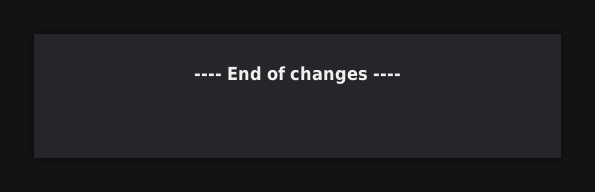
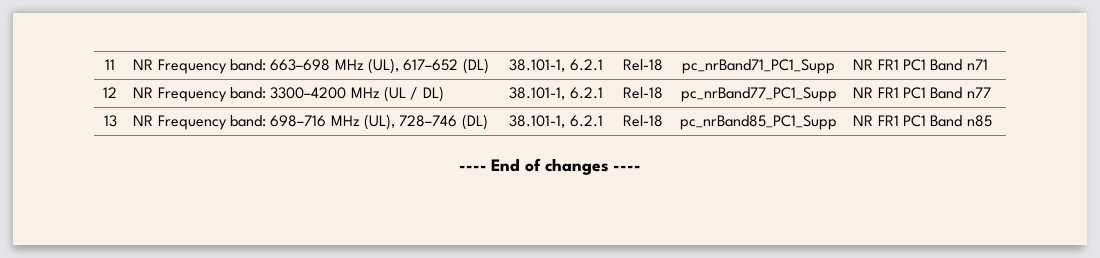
(194, 76) none -> [105,59,115,70] [133,58,489,74] [509,59,603,72] [622,59,663,71] [682,59,835,74] [853,59,988,71] [103,87,117,98] [133,86,444,102] [509,87,603,100] [622,87,663,99] [680,87,837,102] [853,87,991,99] [103,115,117,127] [133,114,488,130] [509,115,603,128] [622,115,663,127] [680,115,837,130] [853,115,992,127] 11 | NR Frequency band: 663–698 MHz (UL), 617–652 (DL) | 38.101-1, 6.2.1 | Rel-18 | pc_nrBand71_PC1_Supp | NR FR1 PC1 Band n71 // 12 | NR Frequency band: 3300–4200 MHz (UL / DL) | 38.101-1, 6.2.1 | Rel-18 | pc_nrBand77_PC1_Supp | NR FR1 PC1 Band n77 // 13 | NR Frequency band: 698–716 MHz (UL), 728–746 (DL) | 38.101-1, 6.2.1 | Rel-18 | pc_nrBand85_PC1_Supp | NR FR1 PC1 Band n85 //

